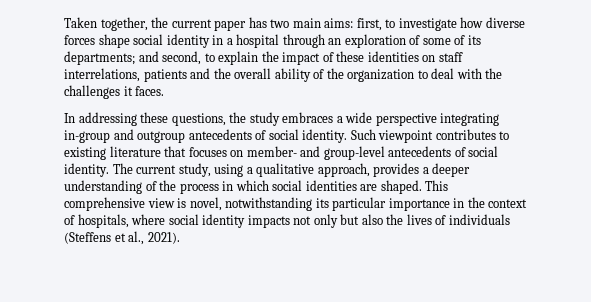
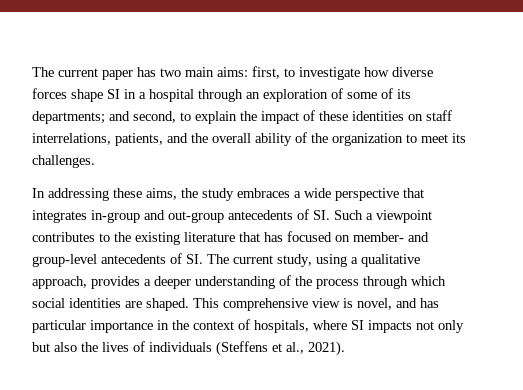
[64,17,169,31] Taken together, the -> [32,67,54,77] The
[133,34,210,48] social identity -> [107,89,120,99] SI
[143,69,187,82] patients -> [115,133,163,146] patients,
[431,68,503,79] [64,85,165,99] deal with the challenges it faces. -> [421,133,466,143] [32,155,95,168] meet its challenges.
[171,113,226,126] questions, -> [146,188,177,200] aims,
[440,113,500,126] integrating -> [403,188,424,198] [32,210,87,223] that integrates
[137,129,376,143] outgroup antecedents of social identity. Such -> [168,209,373,223] out-group antecedents of SI. Such a
(510, 135) none -> [114,232,131,242] the
[188,147,227,157] focuses -> [264,231,332,242] has focused
[468,146,499,157] [64,163,109,177] social identity. -> [186,254,203,264] SI.
[222,181,234,191] in -> [363,276,408,289] through
[225,197,329,211] notwithstanding its -> [396,298,439,308] and has
[168,214,246,228] social identity -> [351,320,364,330] SI

